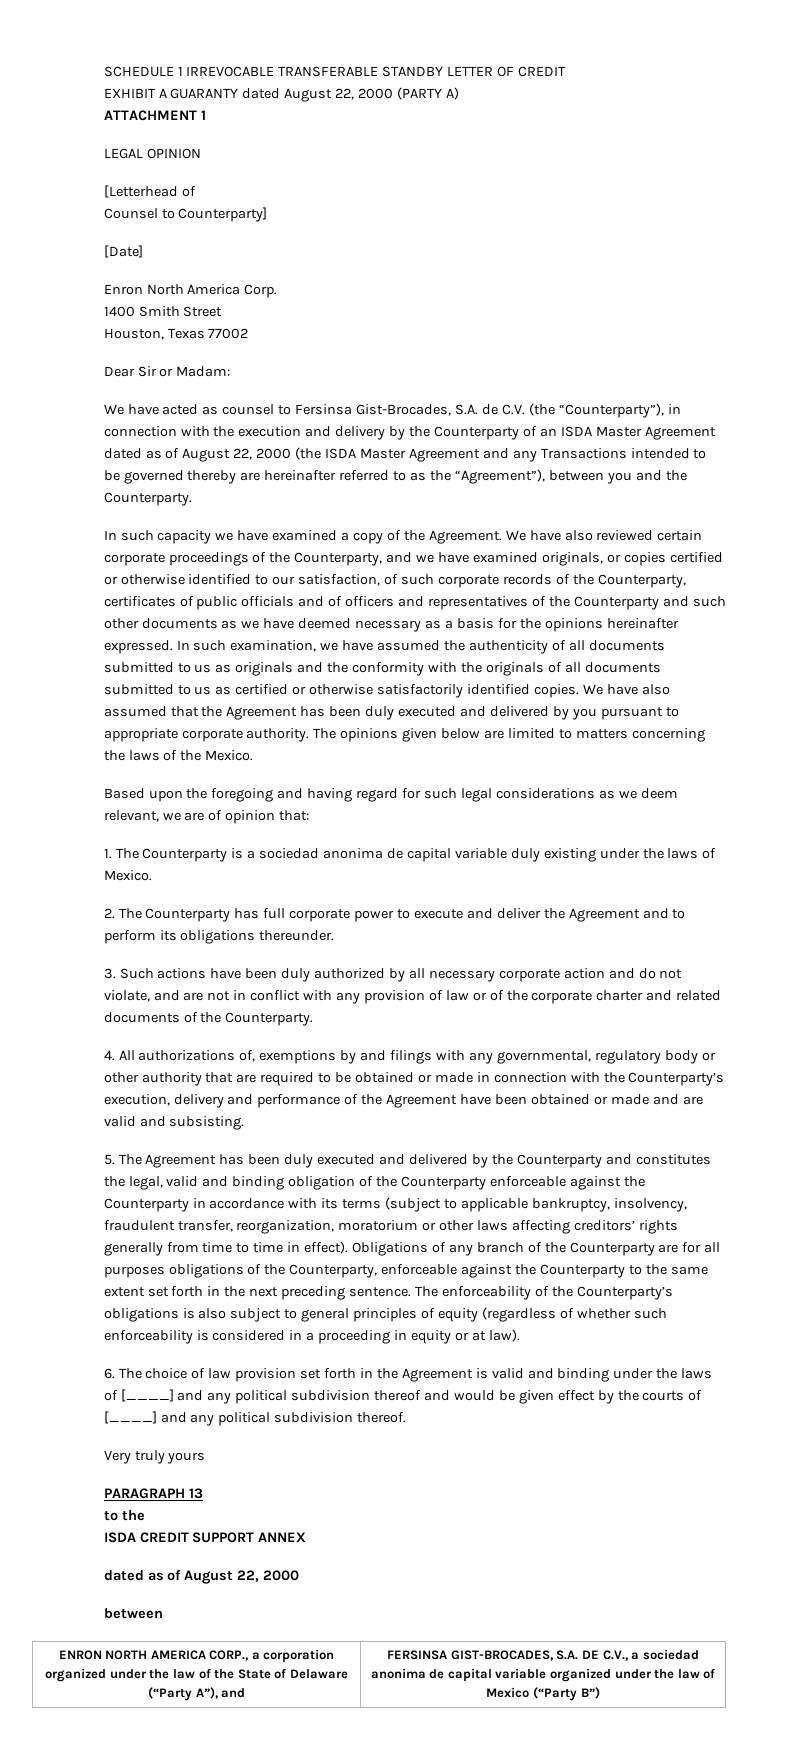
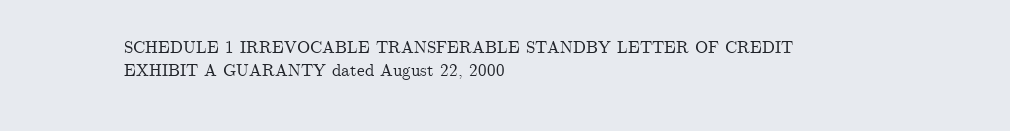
[397,87,459,100] [103,110,206,121] [103,148,201,159] [103,185,196,198] [103,207,268,222] [103,245,143,258] [103,284,278,298] [103,306,223,317] [103,328,249,340] [103,366,231,377] [103,403,681,418] [103,426,716,440] [103,447,707,462] [103,469,687,484] [103,492,192,506] [103,530,703,544] [103,552,723,566] [103,574,686,588] [103,596,726,610] [103,618,679,632] [103,640,665,654] [103,662,661,676] [103,684,670,698] [103,706,679,720] [103,728,705,742] [103,750,254,761] [103,788,678,802] [103,810,310,824] [103,848,717,862] [103,870,152,881] [103,908,686,922] [103,930,335,944] [103,968,683,982] [103,990,722,1004] [103,1012,314,1026] [103,1050,716,1064] [103,1072,725,1086] [103,1094,703,1108] [103,1116,245,1130] [103,1154,711,1168] [103,1176,645,1190] [103,1197,687,1212] [103,1220,678,1234] [103,1241,721,1256] [103,1264,708,1278] [103,1286,673,1300] [103,1307,667,1322] [103,1329,520,1344] [103,1368,713,1382] [103,1389,703,1404] [103,1411,407,1426] [103,1450,206,1464] [103,1488,203,1499] [103,1510,145,1521] [103,1532,307,1543] [103,1569,300,1584] [103,1608,163,1619] [58,1649,335,1663] [45,1668,348,1682] [147,1687,246,1701] [387,1649,699,1661] [370,1668,716,1682] [486,1687,600,1701] (PARTY A) // ATTACHMENT 1 // LEGAL OPINION // [Letterhead of // Counsel to Counterparty] // [Date] // Enron North America Corp. // 1400 Smith Street // Houston, Texas 77002 // Dear Sir or Madam: // We have acted as counsel to Fersinsa Gist-Brocades, S.A. de C.V. (the “Counterparty”), in connection with the execution and delivery by the Counterparty of an ISDA Master Agreement dated as of August 22, 2000 (the ISDA Master Agreement and any Transactions intended to be governed thereby are hereinafter referred to as the “Agreement”), between you and the Counterparty. // In such capacity we have examined a copy of the Agreement. We have also reviewed certain corporate proceedings of the Counterparty, and we have examined originals, or copies certified or otherwise identified to our satisfaction, of such corporate records of the Counterparty, certificates of public officials and of officers and representatives of the Counterparty and such other documents as we have deemed necessary as a basis for the opinions hereinafter expressed. In such examination, we have assumed the authenticity of all documents submitted to us as originals and the conformity with the originals of all documents submitted to us as certified or otherwise satisfactorily identified copies. We have also assumed that the Agreement has been duly executed and delivered by you pursuant to appropriate corporate authority. The opinions given below are limited to matters concerning the laws of the Mexico. // Based upon the foregoing and having regard for such legal considerations as we deem relevant, we are of opinion that: // 1. The Counterparty is a sociedad anonima de capital variable duly existing under the laws of Mexico. // 2. The Counterparty has full corporate power to execute and deliver the Agreement and to perform its obligations thereunder. // 3. Such actions have been duly authorized by all necessary corporate action and do not violate, and are not in conflict with any provision of law or of the corporate charter and related documents of the Counterparty. // 4. All authorizations of, exemptions by and filings with any governmental, regulatory body or other authority that are required to be obtained or made in connection with the Counterparty’s execution, delivery and performance of the Agreement have been obtained or made and are valid and subsisting. // 5. The Agreement has been duly executed and delivered by the Counterparty and constitutes the legal, valid and binding obligation of the Counterparty enforceable against the Counterparty in accordance with its terms (subject to applicable bankruptcy, insolvency, fraudulent transfer, reorganization, moratorium or other laws affecting creditors’ rights generally from time to time in effect). Obligations of any branch of the Counterparty are for all purposes obligations of the Counterparty, enforceable against the Counterparty to the same extent set forth in the next preceding sentence. The enforceability of the Counterparty’s obligations is also subject to general principles of equity (regardless of whether such enforceability is considered in a proceeding in equity or at law). // 6. The choice of law provision set forth in the Agreement is valid and binding under the laws of [____] and any political subdivision thereof and would be given effect by the courts of [____] and any political subdivision thereof. // Very truly yours // PARAGRAPH 13 // to the // ISDA CREDIT SUPPORT ANNEX // dated as of August 22, 2000 // between // ENRON NORTH AMERICA CORP., a corporation organized under the law of the State of Delaware (“Party A”), and | FERSINSA GIST-BROCADES, S.A. DE C.V., a sociedad anonima de capital variable organized under the law of Mexico (“Party B”) -> (505, 70) none

